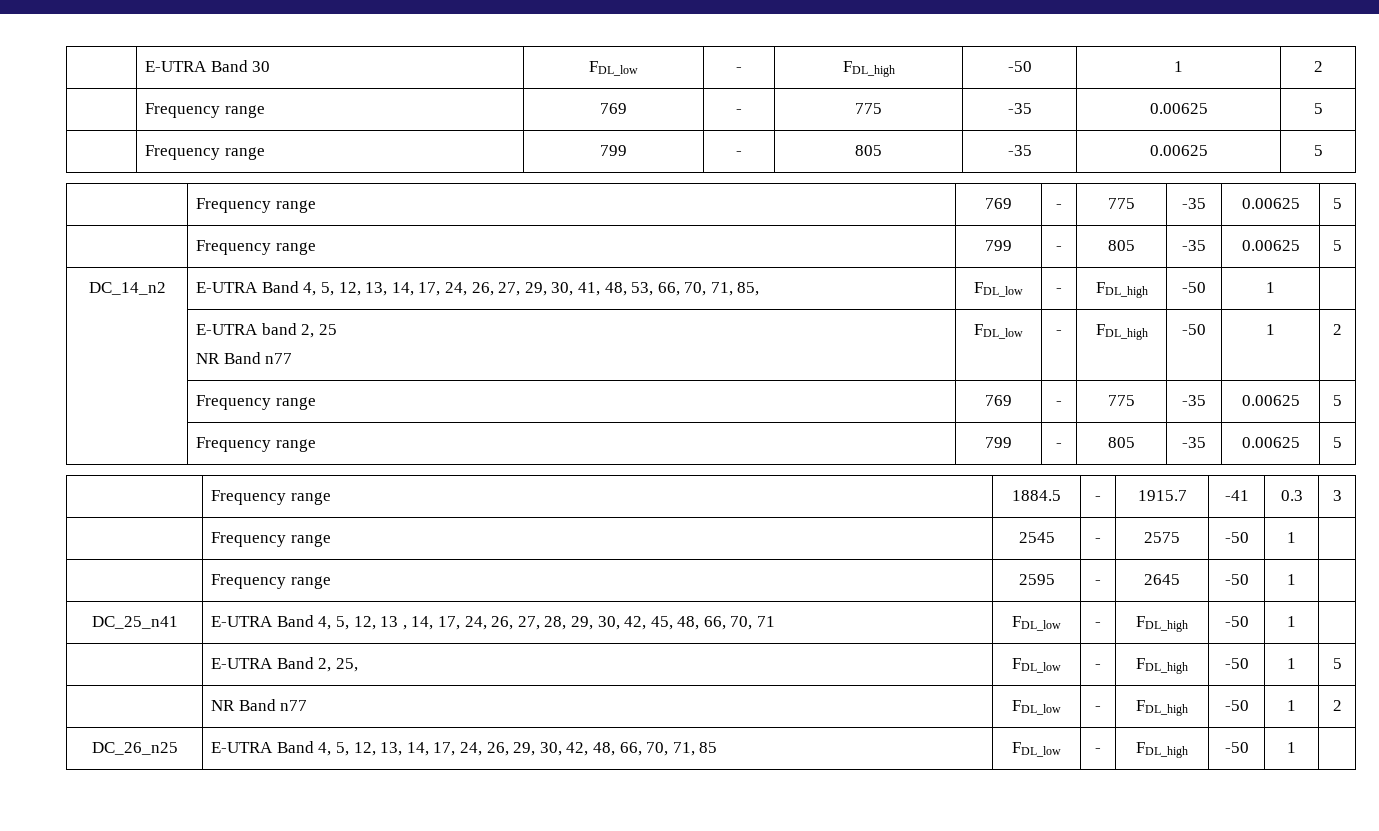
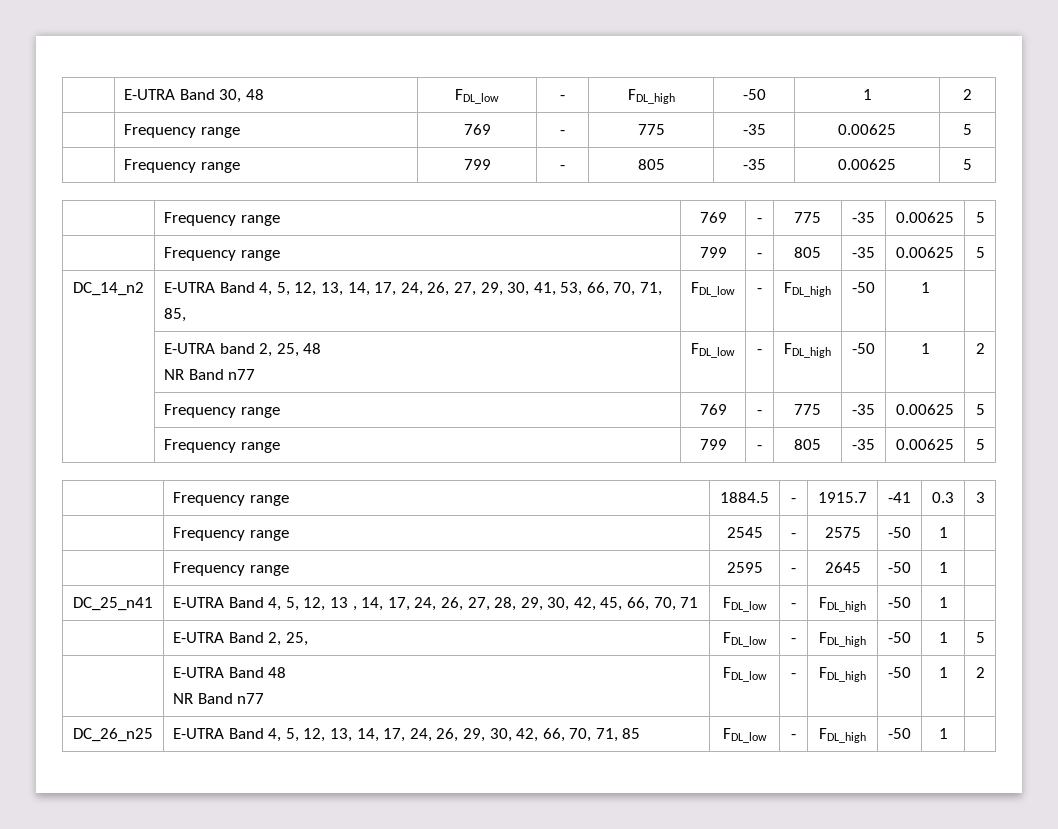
[145,60,271,72] | E-UTRA Band 30 -> [124,89,264,103] | E-UTRA Band 30, 48
[604,282,627,296] 48, -> (556, 289) none
[319,324,338,335] 25 -> [276,343,322,357] 25, 48
[677,616,700,630] 48, -> (623, 604) none
(1342, 663) none -> [173,667,287,678] E-UTRA Band 48 //
[592,742,615,756] 48, -> (539, 735) none

